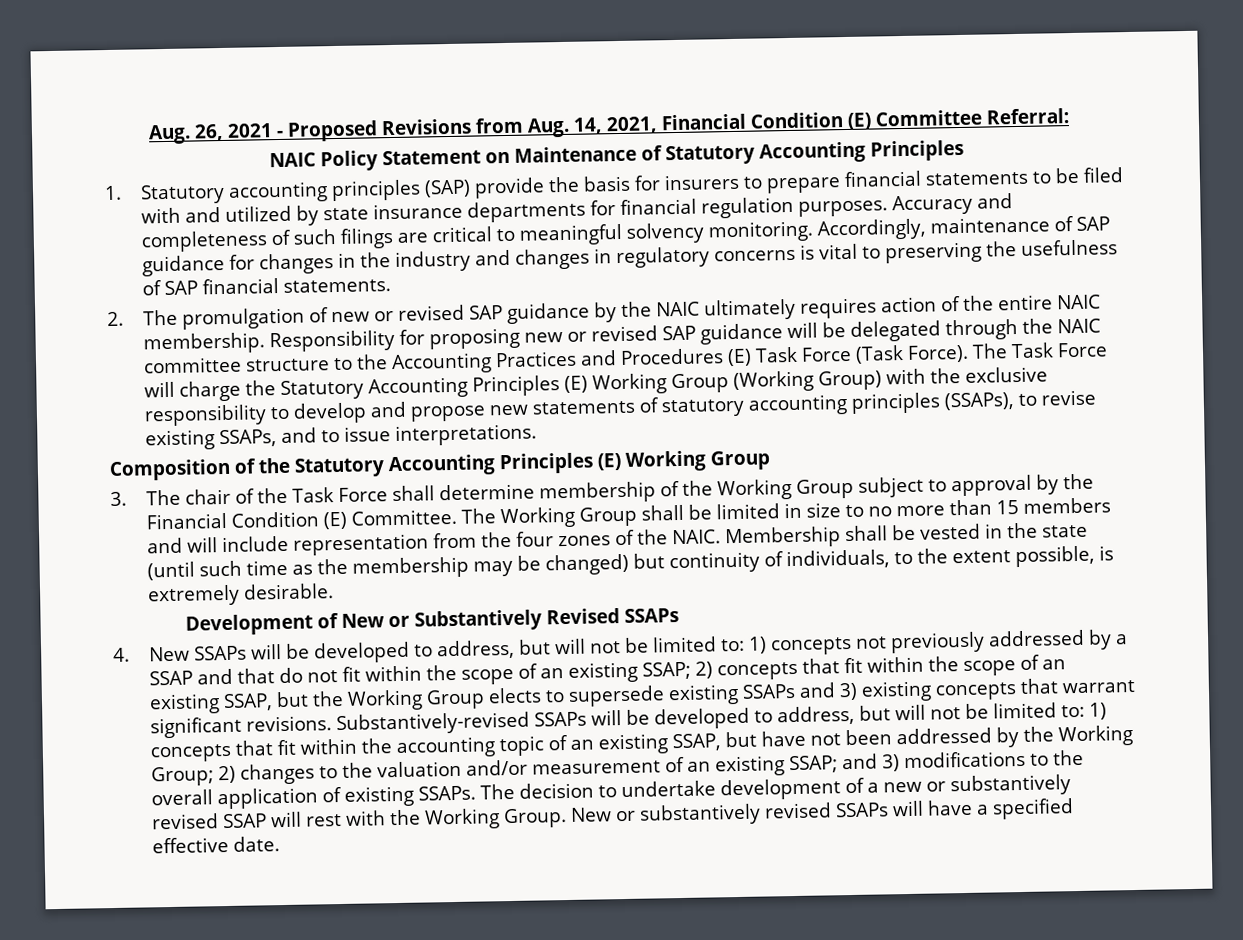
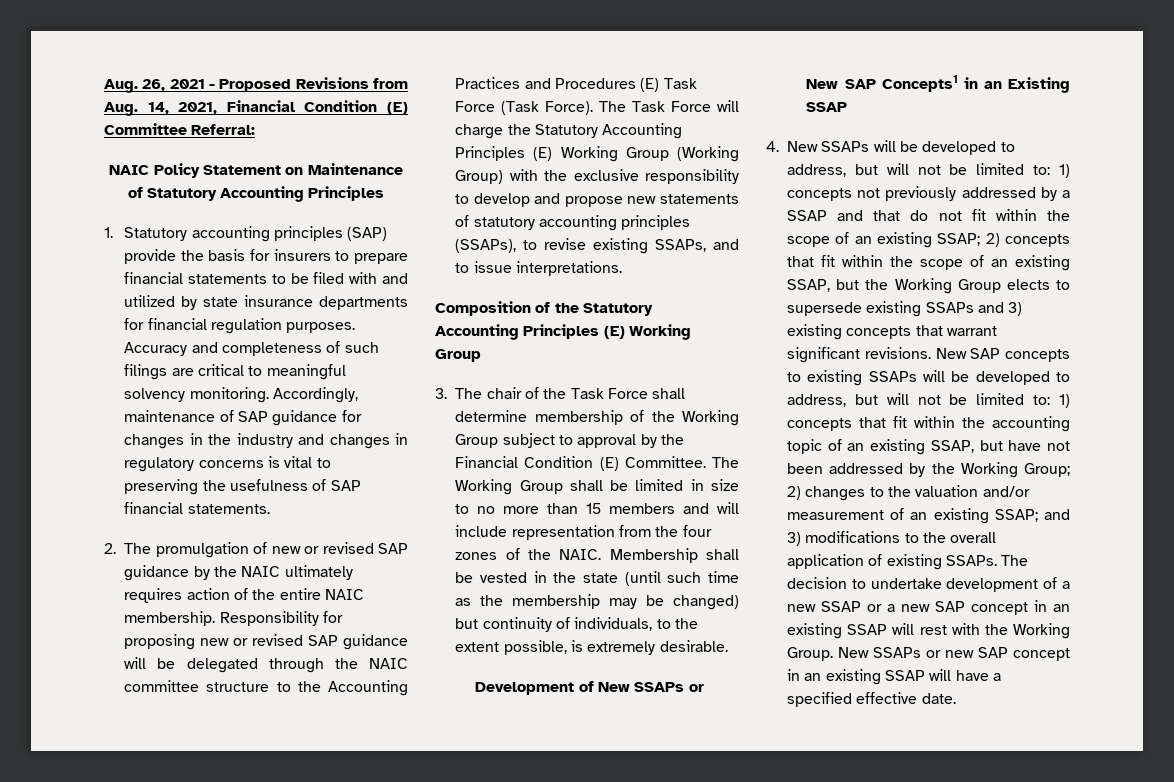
[387,608,679,632] or Substantively Revised SSAPs -> [634,682,704,692] [806,75,1070,93] [806,102,848,112] SSAPs or New SAP Concepts1 in an Existing SSAP
[336,711,531,736] Substantively-revised -> [935,348,1070,362] [787,370,863,386] New SAP concepts to existing
[926,774,1072,797] [151,813,220,830] or substantively revised -> [821,600,1070,615] [787,623,842,639] SSAP or a new SAP concept in an existing
[616,802,890,826] or substantively revised SSAPs -> [873,647,1070,661] [787,669,925,685] SSAPs or new SAP concept in an existing SSAP

